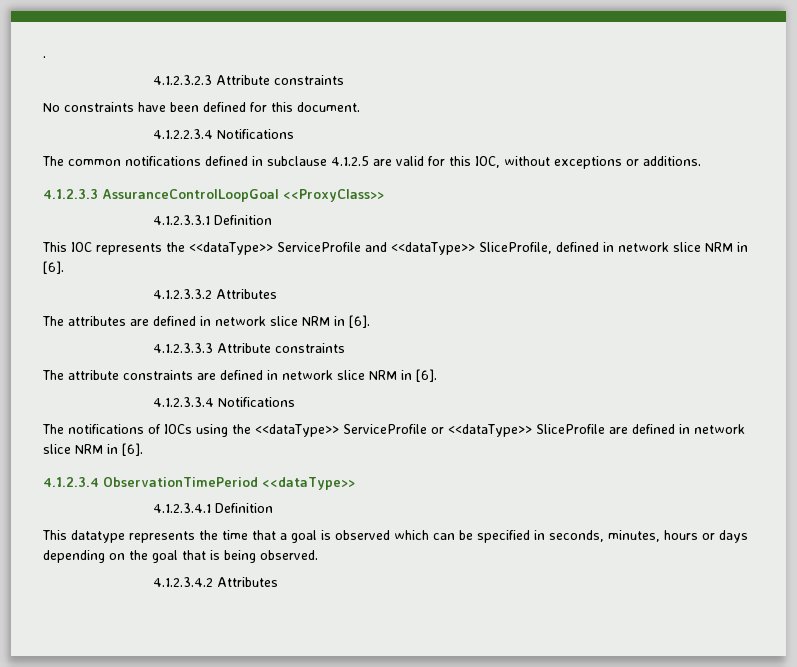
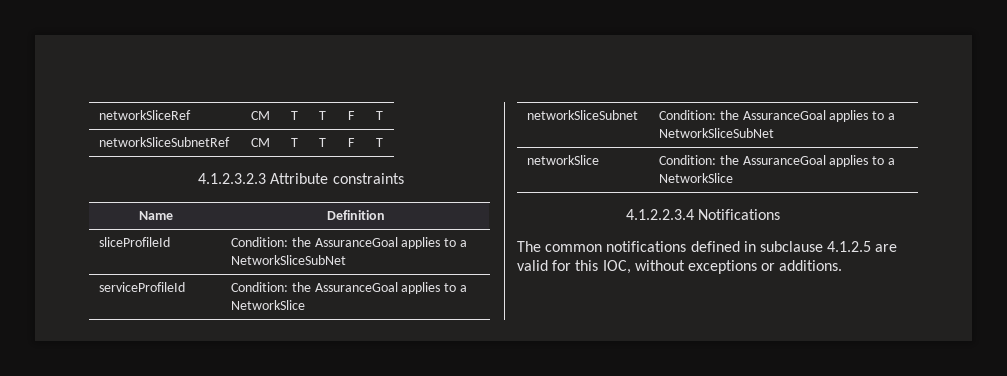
[43,56,46,58] [152,75,344,85] [43,102,360,112] . // 4.1.2.3.2.3 Attribute constraints // No constraints have been defined for this document. -> [99,110,192,120] [251,111,270,120] [291,111,298,120] [319,111,326,120] [347,111,355,120] [375,111,383,120] [99,137,231,147] [251,138,270,147] [291,138,298,147] [319,138,326,147] [347,138,355,147] [375,138,383,147] [198,173,404,184] [138,211,173,220] [326,210,385,220] [99,237,171,247] [231,237,468,249] [231,255,347,265] [99,282,186,292] [231,282,468,294] [231,300,306,310] [527,110,639,120] [659,110,896,122] [659,128,775,138] [527,155,600,165] [659,155,896,167] [659,173,734,183] networkSliceRef | CM | T | T | F | T // networkSliceSubnetRef | CM | T | T | F | T // 4.1.2.3.2.3 Attribute constraints // Name | Definition // sliceProfileId | Condition: the AssuranceGoal applies to a NetworkSliceSubNet // serviceProfileId | Condition: the AssuranceGoal applies to a NetworkSlice // networkSliceSubnet | Condition: the AssuranceGoal applies to a NetworkSliceSubNet // networkSlice | Condition: the AssuranceGoal applies to a NetworkSlice
[43,189,384,202] [152,215,272,225] [42,242,748,255] [43,261,64,274] [152,289,277,299] [42,315,370,328] [152,343,345,353] [42,369,437,382] [152,397,295,407] [42,424,745,437] [43,443,143,456] [43,477,355,490] [152,503,273,513] [42,530,748,543] [43,550,318,563] [152,577,278,587] // 4.1.2.3.3 AssuranceControlLoopGoal <<ProxyClass>> // 4.1.2.3.3.1 Definition // This IOC represents the <<dataType>> ServiceProfile and <<dataType>> SliceProfile, defined in network slice NRM in [6]. // 4.1.2.3.3.2 Attributes // The attributes are defined in network slice NRM in [6]. // 4.1.2.3.3.3 Attribute constraints // The attribute constraints are defined in network slice NRM in [6]. // 4.1.2.3.3.4 Notifications // The notifications of IOCs using the <<dataType>> ServiceProfile or <<dataType>> SliceProfile are defined in network slice NRM in [6]. // 4.1.2.3.4 ObservationTimePeriod <<dataType>> // 4.1.2.3.4.1 Definition // This datatype represents the time that a goal is observed which can be specified in seconds, minutes, hours or days depending on the goal that is being observed. // 4.1.2.3.4.2 Attributes -> (843, 265) none

